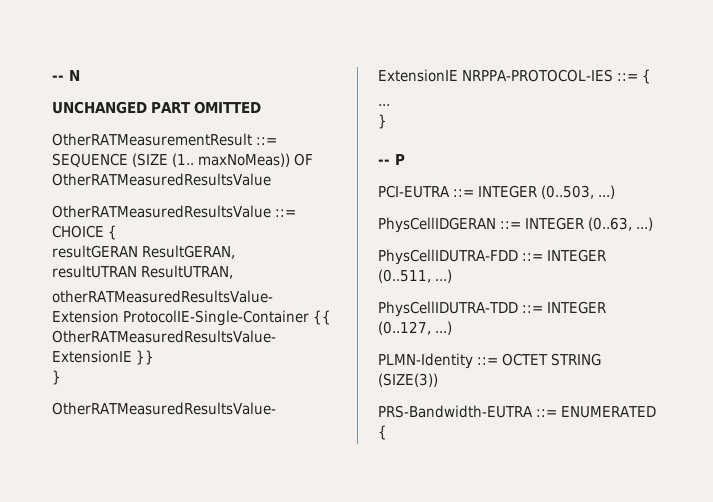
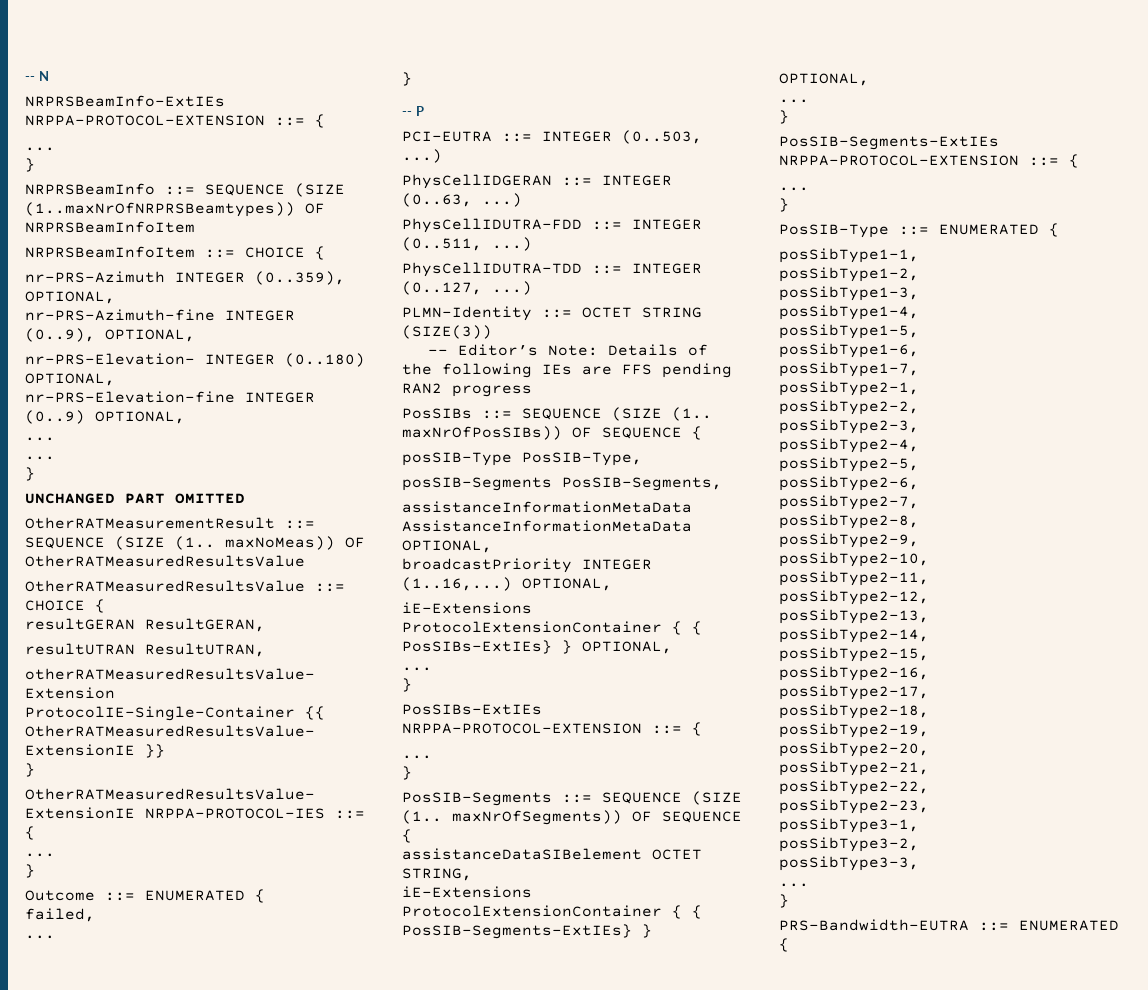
(80, 75) none -> [25,95,225,107] [25,114,325,128] [25,147,55,151] [25,158,35,172] [25,183,345,197] [25,202,325,217] [25,221,195,233] [25,246,325,260] [25,271,345,285] [25,291,115,304] [25,309,295,321] [25,328,195,342] [25,353,365,367] [25,373,115,386] [25,391,315,403] [25,410,185,424] [25,437,55,441] [25,456,55,460] [25,467,35,481] // NRPRSBeamInfo-ExtIEs NRPPA-PROTOCOL-EXTENSION ::= { // ... // } // NRPRSBeamInfo ::= SEQUENCE (SIZE (1..maxNrOfNRPRSBeamtypes)) OF NRPRSBeamInfoItem // NRPRSBeamInfoItem ::= CHOICE { // nr-PRS-Azimuth INTEGER (0..359), OPTIONAL, // nr-PRS-Azimuth-fine INTEGER (0..9), OPTIONAL, // nr-PRS-Elevation- INTEGER (0..180) OPTIONAL, // nr-PRS-Elevation-fine INTEGER (0..9) OPTIONAL, // ... // ... // }
(387, 121) none -> [25,889,265,903] [25,908,95,922] [25,935,55,939] [402,72,412,86] // Outcome ::= ENUMERATED { // failed, // ... // }
(438, 380) none -> [428,344,709,356] [402,363,732,378] [402,383,532,397] [402,407,712,421] [402,426,702,440] [402,452,642,466] [402,477,722,491] [402,501,692,513] [402,520,692,532] [402,540,492,553] [402,558,652,573] [402,577,612,591] [402,602,532,614] [402,621,702,635] [402,640,672,654] [402,667,432,671] [402,678,412,692] [402,704,542,715] [402,722,702,736] [402,755,432,759] [402,766,412,780] [402,791,742,806] [402,810,742,825] [402,829,412,843] [402,848,702,860] [402,868,472,881] [402,886,532,898] [402,905,702,919] [402,924,652,939] [779,73,869,86] [779,99,809,103] [779,110,789,124] [779,136,999,150] [779,154,1079,168] [779,187,809,191] [779,198,789,212] [779,223,1059,238] [779,248,919,263] [779,267,919,282] [779,286,919,301] [779,305,919,320] [779,324,919,339] [779,343,919,358] [779,362,919,377] [779,381,919,396] [779,400,919,415] [779,419,919,434] [779,438,919,453] [779,457,919,472] [779,476,919,491] [779,495,919,510] [779,514,919,529] [779,533,919,548] [779,552,929,567] [779,571,929,586] [779,590,929,605] [779,609,929,624] [779,628,929,643] [779,647,929,662] [779,666,929,681] [779,685,929,700] [779,704,929,719] [779,723,929,738] [779,742,929,757] [779,761,929,776] [779,780,929,795] [779,799,929,814] [779,818,919,833] [779,837,919,852] [779,856,919,871] [779,883,809,887] [779,894,789,908] // -- Editor’s Note: Details of the following IEs are FFS pending RAN2 progress // PosSIBs ::= SEQUENCE (SIZE (1.. maxNrOfPosSIBs)) OF SEQUENCE { // posSIB-Type PosSIB-Type, // posSIB-Segments PosSIB-Segments, // assistanceInformationMetaData AssistanceInformationMetaData OPTIONAL, // broadcastPriority INTEGER (1..16,...) OPTIONAL, // iE-Extensions ProtocolExtensionContainer { { PosSIBs-ExtIEs} } OPTIONAL, // ... // } // PosSIBs-ExtIEs NRPPA-PROTOCOL-EXTENSION ::= { // ... // } // PosSIB-Segments ::= SEQUENCE (SIZE (1.. maxNrOfSegments)) OF SEQUENCE { // assistanceDataSIBelement OCTET STRING, // iE-Extensions ProtocolExtensionContainer { { PosSIB-Segments-ExtIEs} } OPTIONAL, // ... // } // PosSIB-Segments-ExtIEs NRPPA-PROTOCOL-EXTENSION ::= { // ... // } // PosSIB-Type ::= ENUMERATED { // posSibType1-1, // posSibType1-2, // posSibType1-3, // posSibType1-4, // posSibType1-5, // posSibType1-6, // posSibType1-7, // posSibType2-1, // posSibType2-2, // posSibType2-3, // posSibType2-4, // posSibType2-5, // posSibType2-6, // posSibType2-7, // posSibType2-8, // posSibType2-9, // posSibType2-10, // posSibType2-11, // posSibType2-12, // posSibType2-13, // posSibType2-14, // posSibType2-15, // posSibType2-16, // posSibType2-17, // posSibType2-18, // posSibType2-19, // posSibType2-20, // posSibType2-21, // posSibType2-22, // posSibType2-23, // posSibType3-1, // posSibType3-2, // posSibType3-3, // ... // }

